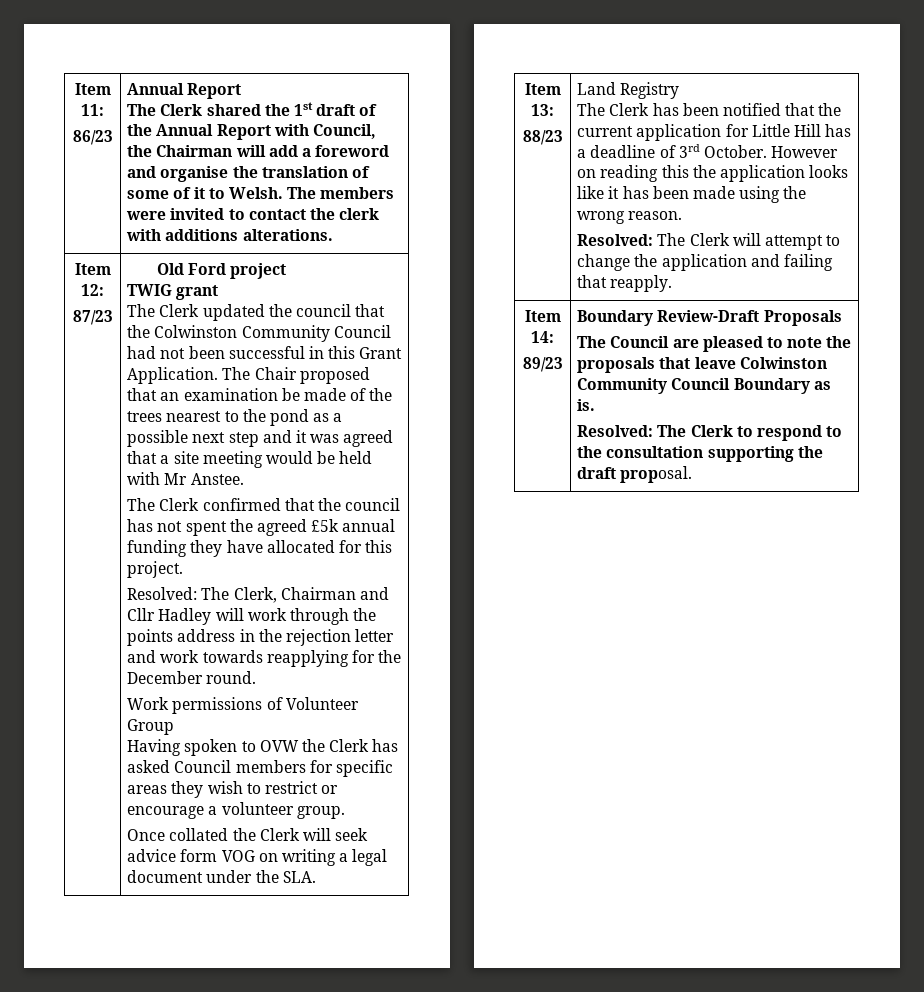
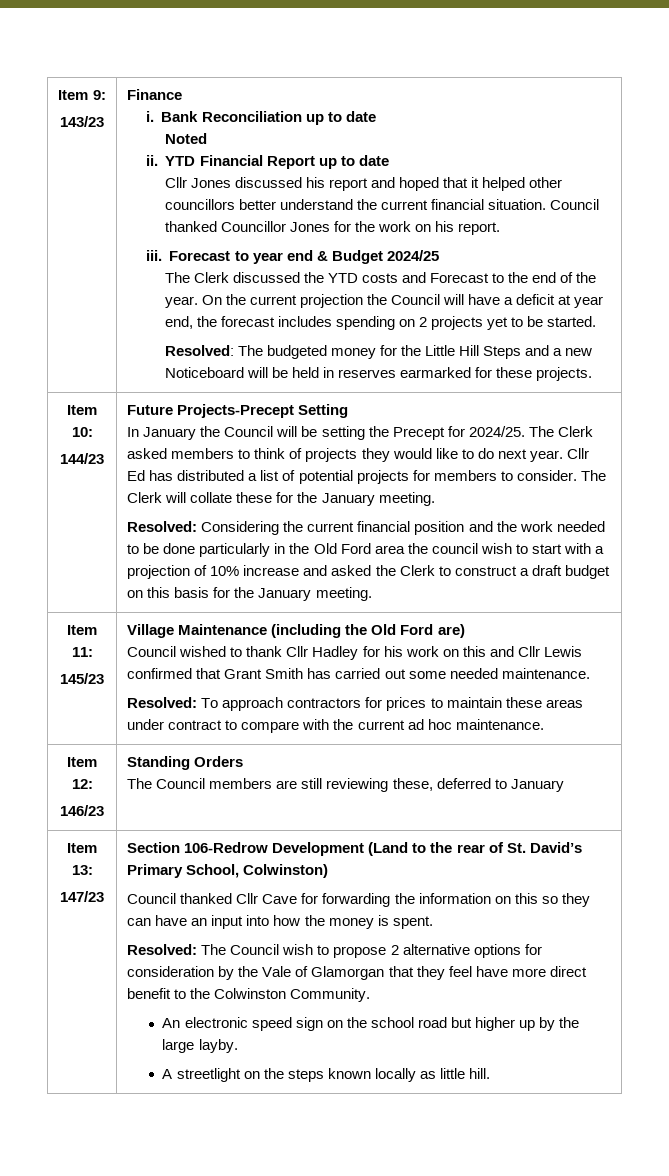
[74,83,111,95] [81,104,104,116] [72,130,113,145] [127,83,242,99] [127,102,378,116] [127,124,377,140] [127,145,390,157] [127,166,371,182] [127,187,395,199] [126,208,380,220] [126,229,333,241] [74,263,111,275] [81,284,104,296] [72,310,113,325] [156,263,286,279] [127,284,219,300] [127,304,386,321] [127,325,391,342] [127,346,403,359] [127,367,370,384] [127,388,393,401] [127,409,343,426] [127,430,394,447] [127,451,373,468] [127,472,244,485] [127,498,401,511] [127,519,396,536] [127,540,393,557] [127,561,184,578] [127,587,390,603] [127,608,377,625] [127,629,395,646] [127,650,402,667] [127,671,257,684] [127,697,359,714] [127,719,175,735] [127,739,399,756] [127,760,394,777] [127,781,339,798] [127,802,345,819] [127,828,369,841] [127,849,388,866] [127,870,316,883] [524,83,561,95] [531,104,554,116] [522,130,563,145] [577,82,680,99] [577,103,842,116] [577,124,852,141] [577,144,839,158] [577,165,849,182] [577,186,807,203] [577,211,683,224] [577,233,841,250] [577,254,834,271] [577,275,673,292] [524,310,561,322] [531,331,554,343] [522,357,563,372] [577,310,842,326] [577,336,852,352] [577,357,827,373] [577,378,831,394] [577,399,596,411] [577,425,843,441] [577,446,823,462] [577,466,693,483] Item 11: // 86/23 | Annual Report // The Clerk shared the 1st draft of the Annual Report with Council, the Chairman will add a foreword and organise the translation of some of it to Welsh. The members were invited to contact the clerk with additions alterations. // Item 12: // 87/23 | Old Ford project // TWIG grant // The Clerk updated the council that the Colwinston Community Council had not been successful in this Grant Application. The Chair proposed that an examination be made of the trees nearest to the pond as a possible next step and it was agreed that a site meeting would be held with Mr Anstee. // The Clerk confirmed that the council has not spent the agreed £5k annual funding they have allocated for this project. // Resolved: The Clerk, Chairman and Cllr Hadley will work through the points address in the rejection letter and work towards reapplying for the December round. // Work permissions of Volunteer Group // Having spoken to OVW the Clerk has asked Council members for specific areas they wish to restrict or encourage a volunteer group. // Once collated the Clerk will seek advice form VOG on writing a legal document under the SLA. // Item 13: // 88/23 | Land Registry // The Clerk has been notified that the current application for Little Hill has a deadline of 3rd October. However on reading this the application looks like it has been made using the wrong reason. // Resolved: The Clerk will attempt to change the application and failing that reapply. // Item 14: // 89/23 | Boundary Review-Draft Proposals // The Council are pleased to note the proposals that leave Colwinston Community Council Boundary as is. // Resolved: The Clerk to respond to the consultation supporting the draft proposal. -> [58,90,106,100] [60,116,104,127] [127,89,183,100] [145,111,376,125] [164,133,207,144] [145,155,389,169] [164,177,563,191] [164,199,600,210] [164,221,501,235] [145,250,439,264] [164,272,597,283] [164,294,604,308] [164,316,597,330] [164,345,593,359] [164,367,593,381] [67,405,97,415] [71,427,93,437] [60,453,104,464] [127,404,349,418] [127,426,593,440] [127,448,589,462] [127,470,606,484] [127,492,435,506] [127,521,605,535] [127,543,604,557] [127,565,610,579] [127,587,372,601] [67,625,97,635] [71,647,93,657] [60,673,104,684] [127,624,465,638] [127,646,582,660] [127,668,590,679] [127,697,583,711] [127,719,544,733] [67,757,97,767] [71,779,93,789] [60,805,104,816] [127,756,244,770] [127,778,564,792] [67,843,97,853] [71,865,93,875] [60,891,104,902] [127,842,582,856] [127,864,329,878] [127,893,590,907] [127,915,433,929] [127,944,542,958] [127,966,587,980] [127,988,371,1002] [162,1017,580,1031] [162,1039,238,1053] [162,1068,490,1082] Item 9: // 143/23 | Finance // i. Bank Reconciliation up to date // Noted // ii. YTD Financial Report up to date // Cllr Jones discussed his report and hoped that it helped other councillors better understand the current financial situation. Council thanked Councillor Jones for the work on his report. // iii. Forecast to year end & Budget 2024/25 // The Clerk discussed the YTD costs and Forecast to the end of the year. On the current projection the Council will have a deficit at year end, the forecast includes spending on 2 projects yet to be started. // Resolved: The budgeted money for the Little Hill Steps and a new Noticeboard will be held in reserves earmarked for these projects. // Item 10: // 144/23 | Future Projects-Precept Setting // In January the Council will be setting the Precept for 2024/25. The Clerk asked members to think of projects they would like to do next year. Cllr Ed has distributed a list of potential projects for members to consider. The Clerk will collate these for the January meeting. // Resolved: Considering the current financial position and the work needed to be done particularly in the Old Ford area the council wish to start with a projection of 10% increase and asked the Clerk to construct a draft budget on this basis for the January meeting. // Item 11: // 145/23 | Village Maintenance (including the Old Ford are) // Council wished to thank Cllr Hadley for his work on this and Cllr Lewis confirmed that Grant Smith has carried out some needed maintenance. // Resolved: To approach contractors for prices to maintain these areas under contract to compare with the current ad hoc maintenance. // Item 12: // 146/23 | Standing Orders // The Council members are still reviewing these, deferred to January // Item 13: // 147/23 | Section 106-Redrow Development (Land to the rear of St. David’s Primary School, Colwinston) // Council thanked Cllr Cave for forwarding the information on this so they can have an input into how the money is spent. // Resolved: The Council wish to propose 2 alternative options for consideration by the Vale of Glamorgan that they feel have more direct benefit to the Colwinston Community. // An electronic speed sign on the school road but higher up by the large layby. // A streetlight on the steps known locally as little hill.

